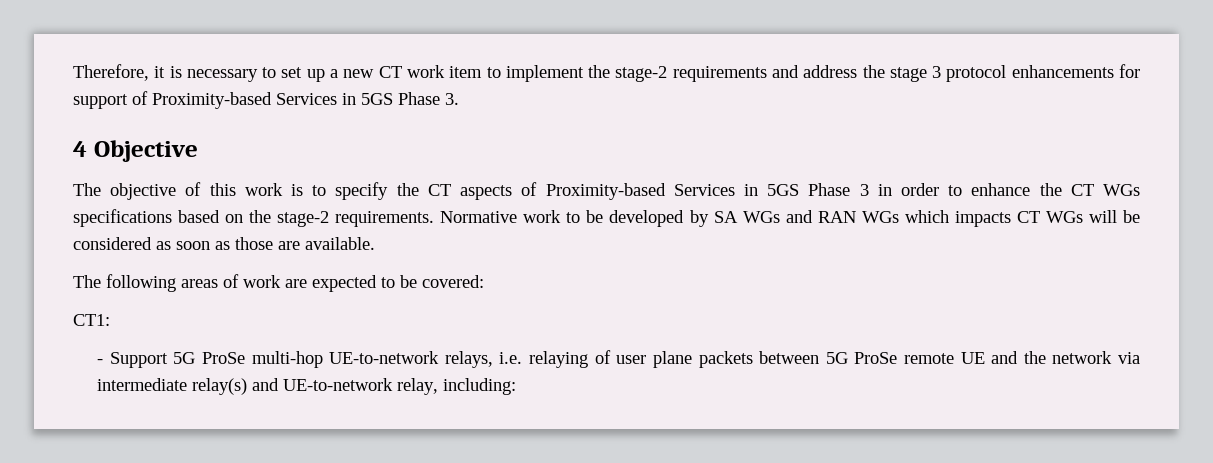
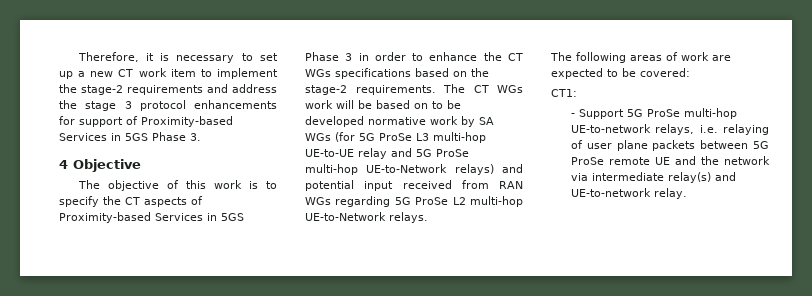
[440,210,562,223] Normative work -> [443,84,523,93] [305,100,428,109] The CT WGs work will be based on
(685, 218) none -> [368,116,458,125] normative work
[785,210,1140,227] [73,237,375,250] and RAN WGs which impacts CT WGs will be considered as soon as those are available. -> [335,132,486,143] [305,148,469,159] [305,164,523,175] [305,180,523,191] [305,196,523,207] [305,212,428,223] (for 5G ProSe L3 multi-hop UE-to-UE relay and 5G ProSe multi-hop UE-to-Network relays) and potential input received from RAN WGs regarding 5G ProSe L2 multi-hop UE-to-Network relays.
[397,378,517,395] relay, including: -> [654,188,688,199] relay.

